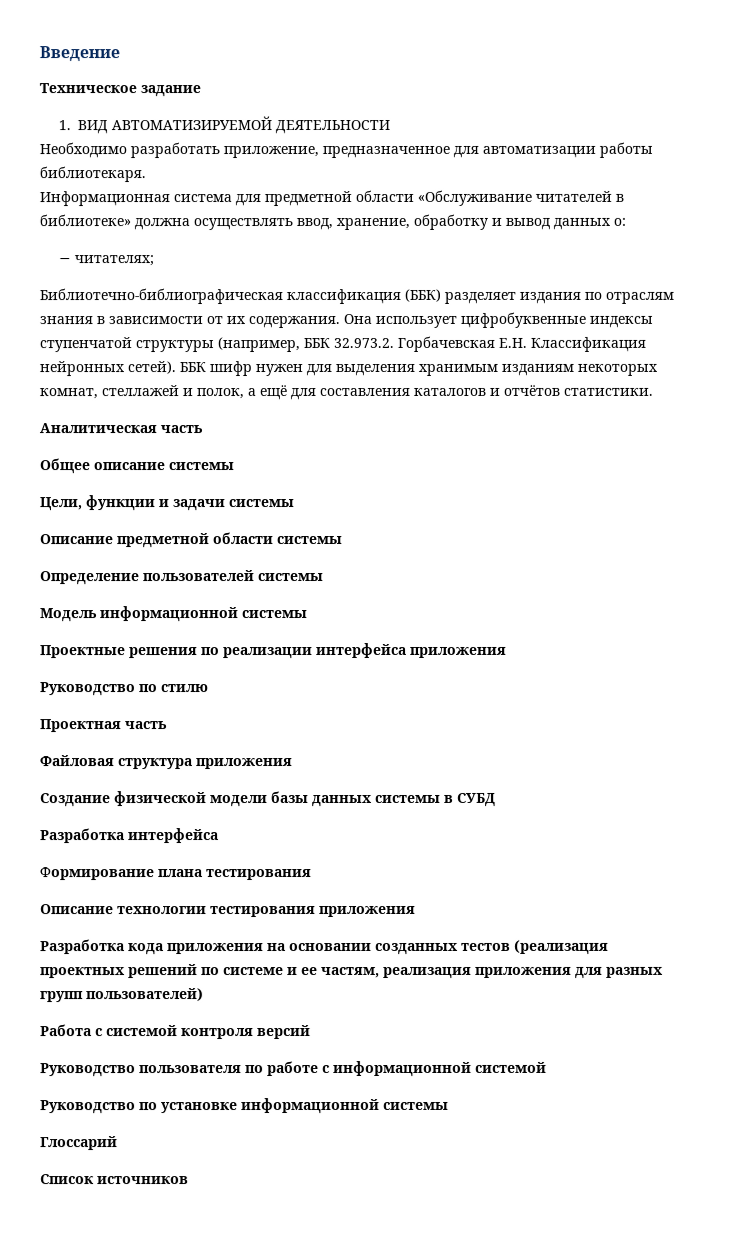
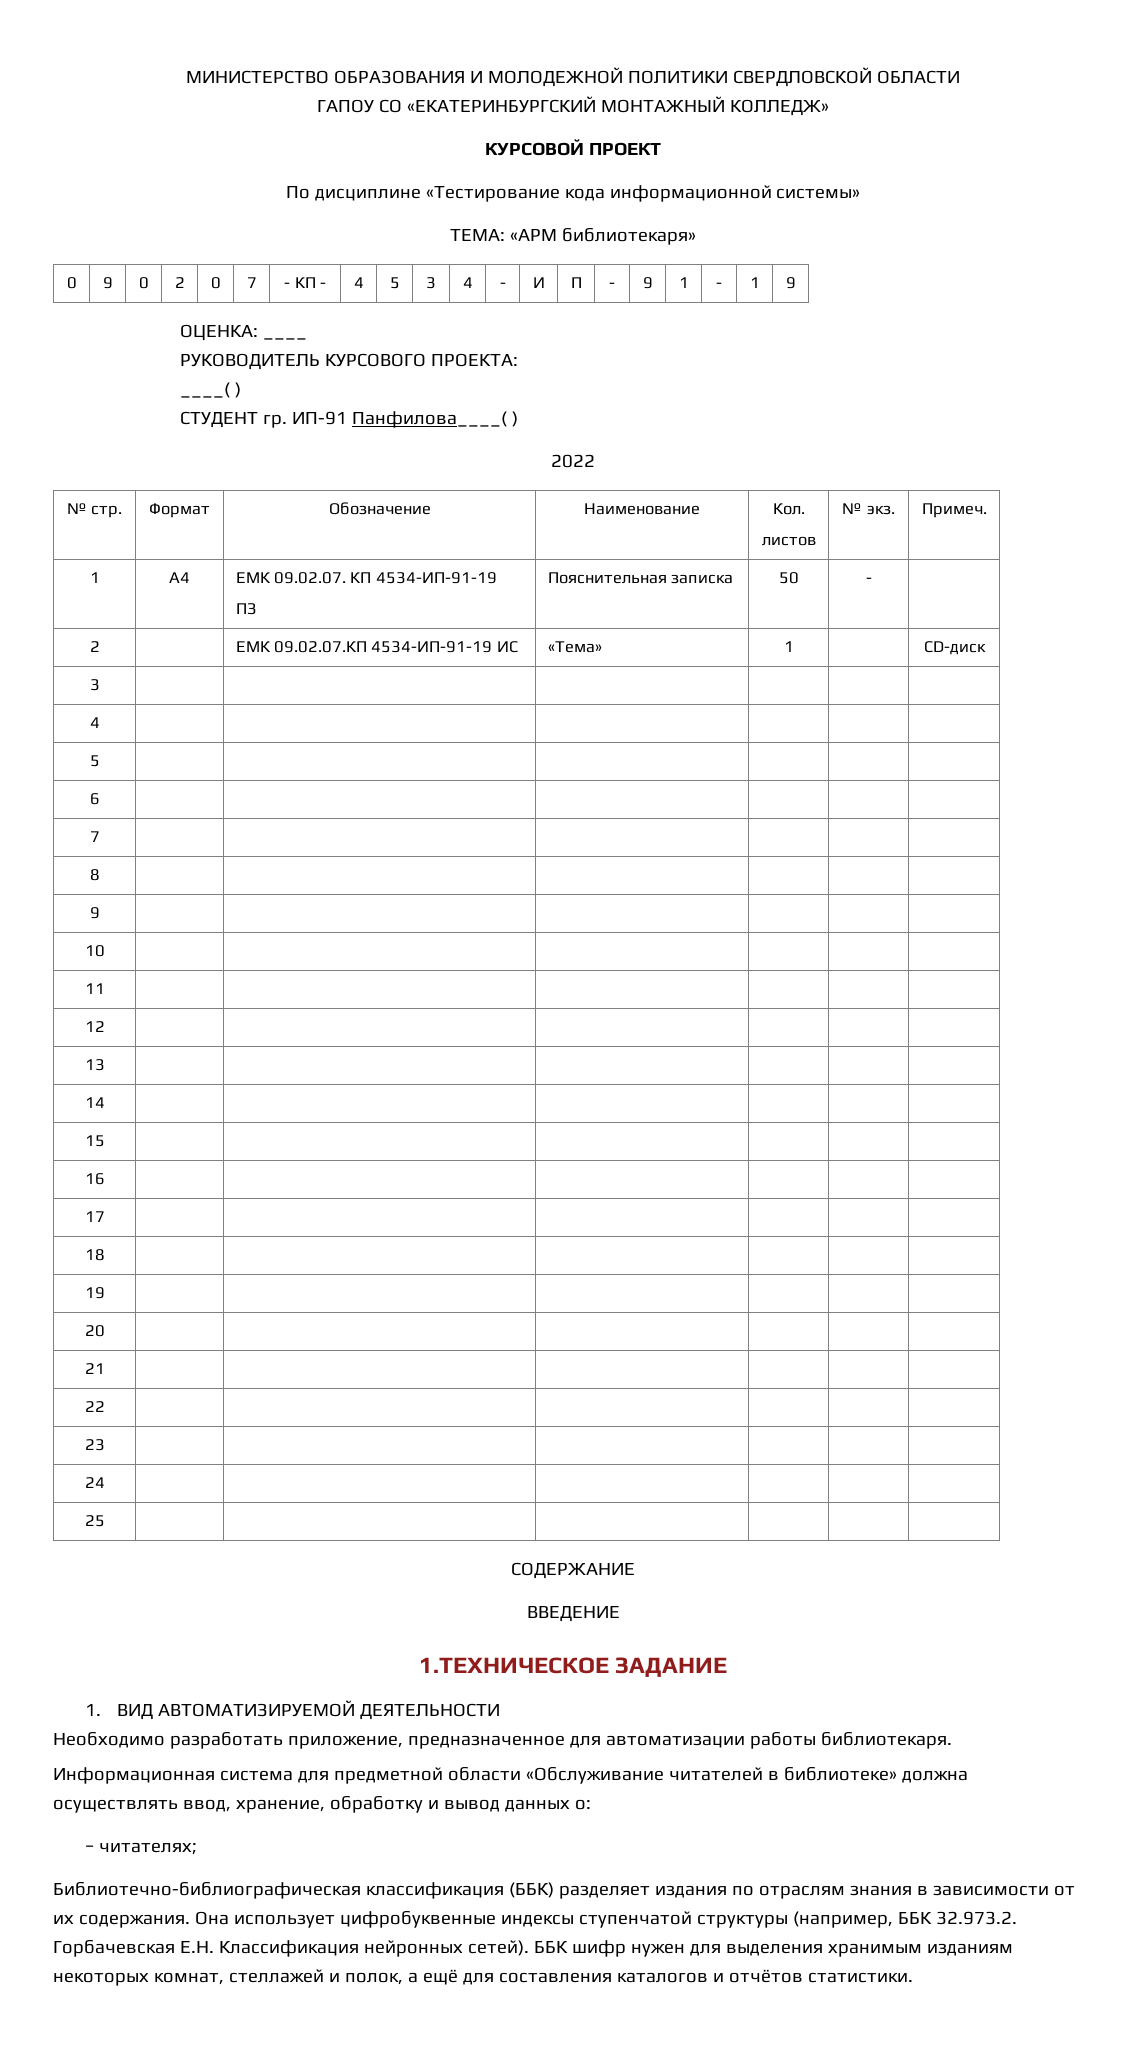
[39,46,120,62] [39,83,201,98] Введение // Техническое задание -> [186,67,960,87] [317,96,829,116] [485,139,661,156] [285,185,861,202] [450,228,696,245] [66,277,77,289] [102,277,113,289] [138,277,149,289] [174,277,185,288] [210,277,221,289] [246,277,257,288] [284,277,326,288] [353,277,364,288] [389,277,400,289] [426,277,436,289] [462,277,473,288] [499,282,506,288] [532,277,545,288] [570,277,582,288] [609,282,615,288] [642,277,653,289] [678,277,689,288] [716,282,722,288] [749,277,760,288] [785,277,796,289] [180,324,308,341] [180,353,519,370] [180,382,242,398] [180,411,519,428] [551,454,595,468] [66,503,123,518] [149,503,210,518] [328,502,431,515] [584,503,700,515] [772,503,805,515] [761,536,816,546] [842,503,895,515] [921,503,987,518] [89,572,100,583] [169,572,190,583] [235,572,497,584] [235,603,257,615] [547,572,734,584] [778,572,799,584] [865,577,872,583] [89,641,100,652] [235,641,518,653] [547,641,602,653] [783,641,794,652] [923,641,986,655] [89,679,100,691] [89,717,100,728] [89,755,100,767] [89,793,100,805] [89,831,100,842] [89,869,100,881] [89,907,100,919] [84,945,105,957] [84,983,105,994] [84,1021,105,1032] [84,1059,105,1071] [84,1097,105,1108] [84,1135,105,1147] [84,1173,105,1185] [84,1211,105,1222] [84,1249,105,1261] [84,1287,105,1299] [84,1325,105,1337] [84,1363,105,1374] [84,1401,105,1412] [84,1439,105,1451] [84,1477,105,1488] [84,1515,105,1527] [511,1562,635,1579] [526,1606,620,1622] [418,1657,728,1677] МИНИСТЕРСТВО ОБРАЗОВАНИЯ И МОЛОДЕЖНОЙ ПОЛИТИКИ СВЕРДЛОВСКОЙ ОБЛАСТИ // ГАПОУ СО «ЕКАТЕРИНБУРГСКИЙ МОНТАЖНЫЙ КОЛЛЕДЖ» // КУРСОВОЙ ПРОЕКТ // По дисциплине «Тестирование кода информационной системы» // ТЕМА: «АРМ библиотекаря» // 0 | 9 | 0 | 2 | 0 | 7 | - КП - | 4 | 5 | 3 | 4 | - | И | П | - | 9 | 1 | - | 1 | 9 // ОЦЕНКА: ____ // РУКОВОДИТЕЛЬ КУРСОВОГО ПРОЕКТА: // ____( ) // СТУДЕНТ гр. ИП-91 Панфилова____( ) // 2022 // № стр. | Формат | Обозначение | Наименование | Кол. // листов | № экз. | Примеч. // 1 | А4 | ЕМК 09.02.07. КП 4534-ИП-91-19 // ПЗ | Пояснительная записка | 50 | - | // 2 | | ЕМК 09.02.07.КП 4534-ИП-91-19 ИС | «Тема» | 1 | | CD-диск // 3 | | | | | | // 4 | | | | | | // 5 | | | | | | // 6 | | | | | | // 7 | | | | | | // 8 | | | | | | // 9 | | | | | | // 10 | | | | | | // 11 | | | | | | // 12 | | | | | | // 13 | | | | | | // 14 | | | | | | // 15 | | | | | | // 16 | | | | | | // 17 | | | | | | // 18 | | | | | | // 19 | | | | | | // 20 | | | | | | // 21 | | | | | | // 22 | | | | | | // 23 | | | | | | // 24 | | | | | | // 25 | | | | | | // СОДЕРЖАНИЕ // ВВЕДЕНИЕ // 1.ТЕХНИЧЕСКОЕ ЗАДАНИЕ
[39,423,203,434] [39,458,234,475] [39,495,294,512] [39,532,342,549] [39,570,323,586] [39,606,307,623] [40,642,507,660] [40,682,209,697] [40,719,168,733] [40,755,293,770] [40,791,496,808] [40,828,219,844] [40,867,312,881] [40,904,416,918] [40,939,609,956] [40,964,663,979] [40,988,204,1003] [40,1024,311,1040] [40,1060,547,1078] [40,1097,449,1115] [40,1136,118,1151] [40,1174,189,1185] // Аналитическая часть // Общее описание системы // Цели, функции и задачи системы // Описание предметной области системы // Определение пользователей системы // Модель информационной системы // Проектные решения по реализации интерфейса приложения // Руководство по стилю // Проектная часть // Файловая структура приложения // Создание физической модели базы данных системы в СУБД // Разработка интерфейса // Формирование плана тестирования // Описание технологии тестирования приложения // Разработка кода приложения на основании созданных тестов (реализация проектных решений по системе и ее частям, реализация приложения для разных групп пользователей) // Работа с системой контроля версий // Руководство пользователя по работе с информационной системой // Руководство по установке информационной системы // Глоссарий // Список источников -> (913, 1977) none

